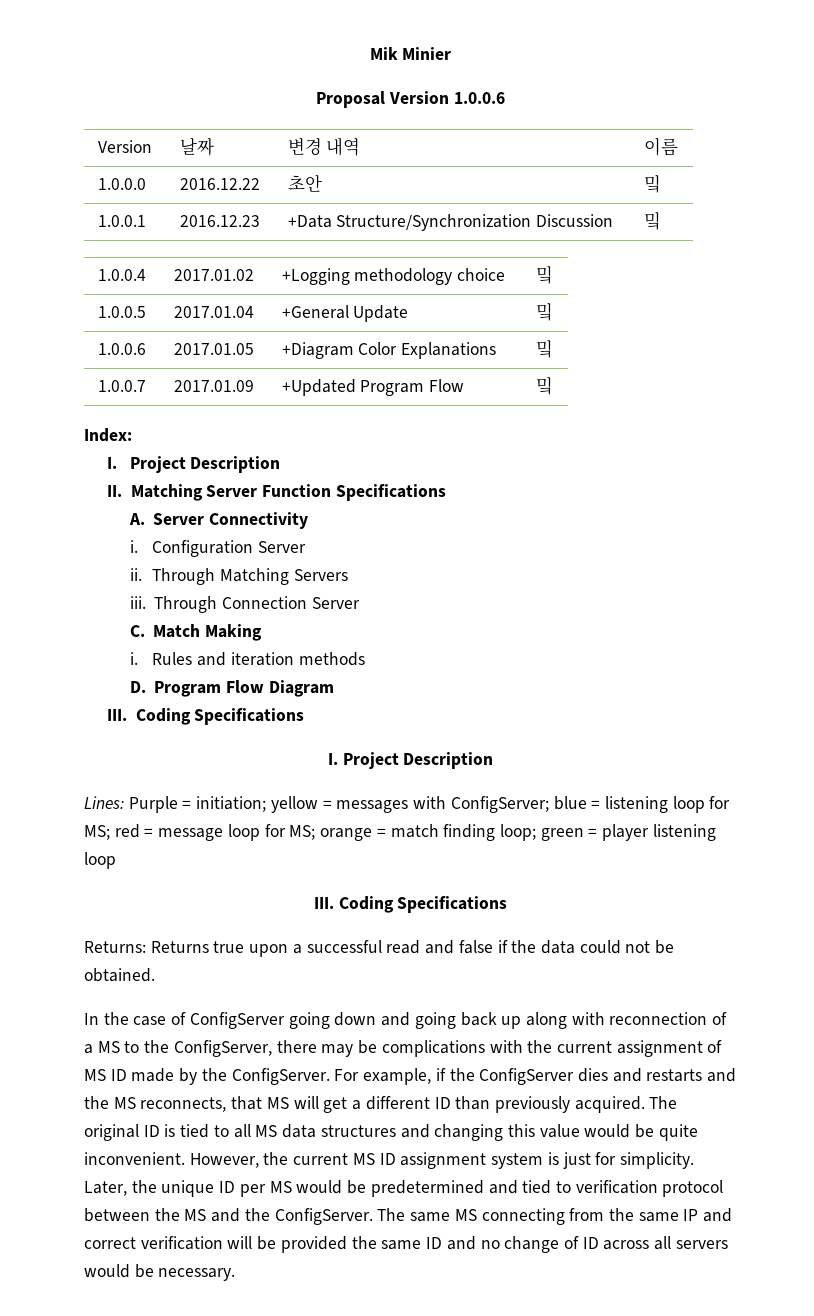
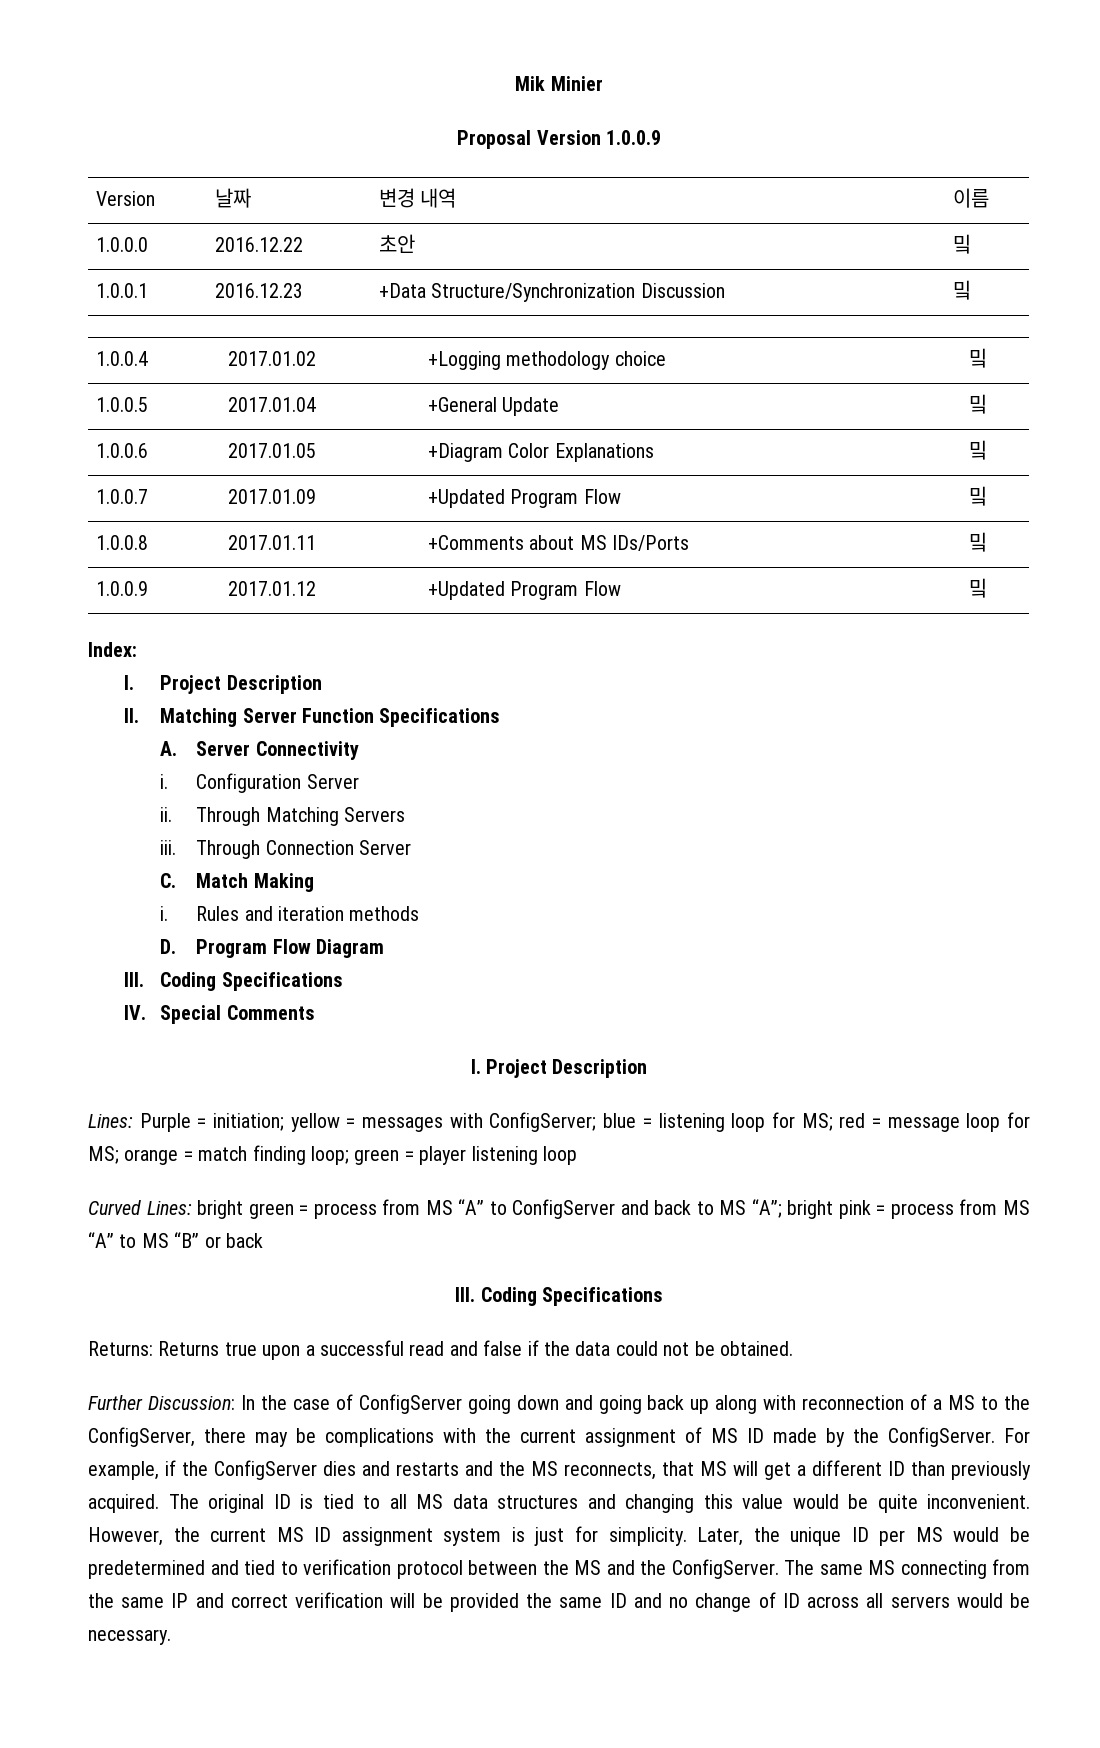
[453,92,505,104] 1.0.0.6 -> [605,130,661,145] 1.0.0.9
(553, 386) none -> [96,535,149,550] [228,535,317,550] [428,535,690,551] [969,532,988,552] [96,581,149,596] [228,581,317,596] [428,581,621,600] [969,578,988,598] // 1.0.0.8 | 2017.01.11 | +Comments about MS IDs/Ports | 밐 // 1.0.0.9 | 2017.01.12 | +Updated Program Flow | 밐
(305, 716) none -> [124,1005,315,1024] // IV. Special Comments
(116, 860) none -> [88,1199,1030,1219] [88,1232,263,1248] // Curved Lines: bright green = process from MS “A” to ConfigServer and back to MS “A”; bright pink = process from MS “A” to MS “B” or back
(155, 975) none -> [88,1395,235,1410] Further Discussion:

